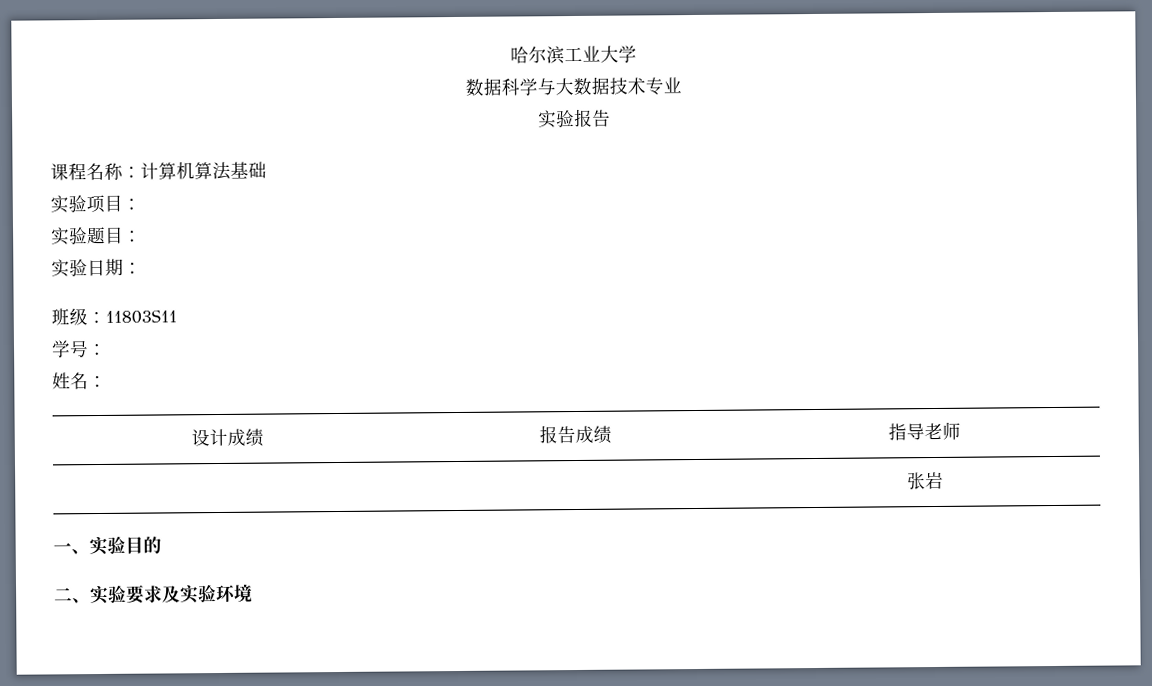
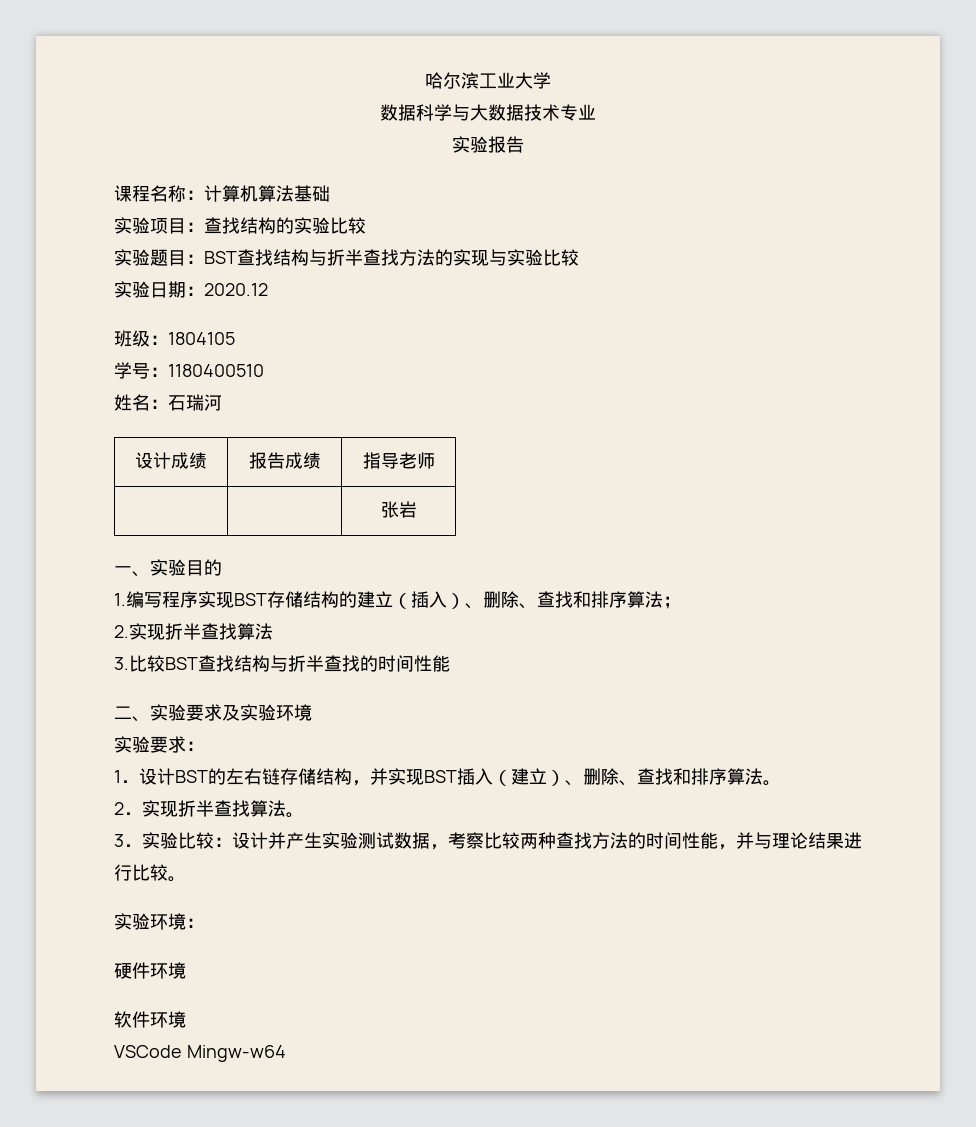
[51,226,142,246] // 实验题目： -> [204,217,366,234] [114,249,579,266] 查找结构的实验比较 // 实验题目：BST查找结构与折半查找方法的实现与实验比较
(142, 268) none -> [204,283,268,296] 2020.12
[105,309,177,324] 11803S11 -> [168,332,235,345] 1804105
(107, 349) none -> [168,364,264,377] 1180400510
(107, 381) none -> [168,394,222,411] 石瑞河
(162, 545) none -> [114,591,681,609] [114,623,273,640] [114,655,450,672] // 1.编写程序实现BST存储结构的建立（插入）、删除、查找和排序算法； // 2.实现折半查找算法 // 3.比较BST查找结构与折半查找的时间性能
(253, 593) none -> [114,736,204,753] [114,768,781,786] [114,800,304,818] [114,832,862,850] [114,864,186,882] [114,913,204,930] [114,962,186,979] [114,1011,186,1028] [114,1045,286,1062] // 实验要求： // 1．设计BST的左右链存储结构，并实现BST插入（建立）、删除、查找和排序算法。 // 2．实现折半查找算法。 // 3．实验比较：设计并产生实验测试数据，考察比较两种查找方法的时间性能，并与理论结果进行比较。 // 实验环境： // 硬件环境 // 软件环境 // VSCode Mingw-w64

